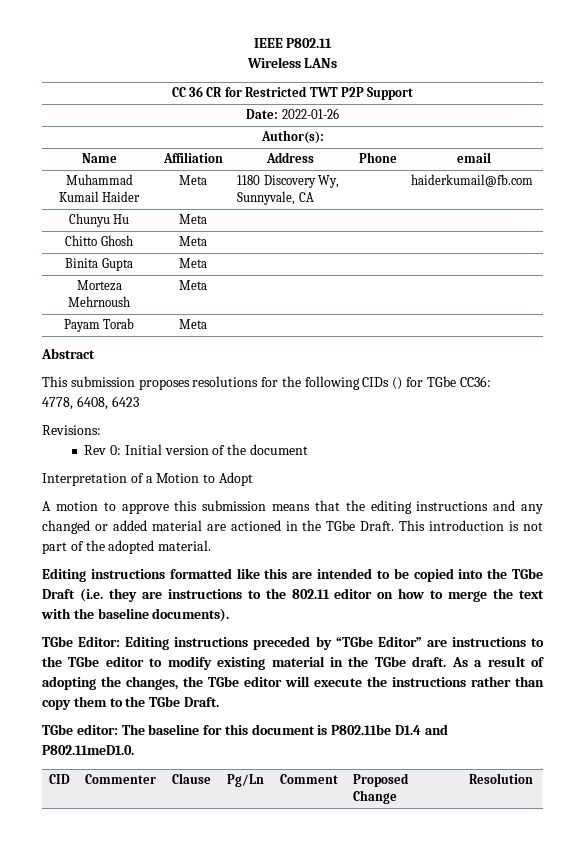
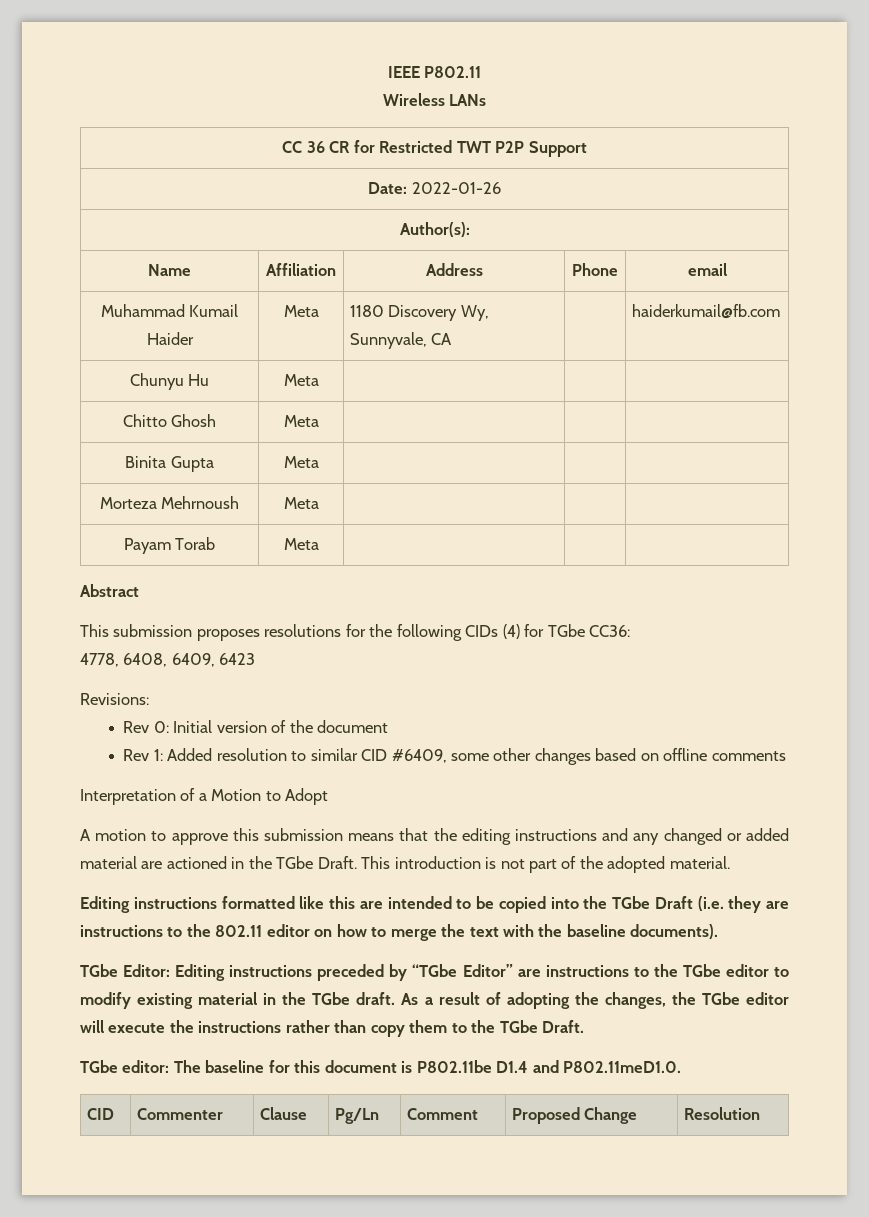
[392,377,403,390] () -> [502,624,520,639] (4)
(108, 403) none -> [171,653,215,667] 6409,
(309, 449) none -> [123,748,786,765] // Rev 1: Added resolution to similar CID #6409, some other changes based on offline comments

